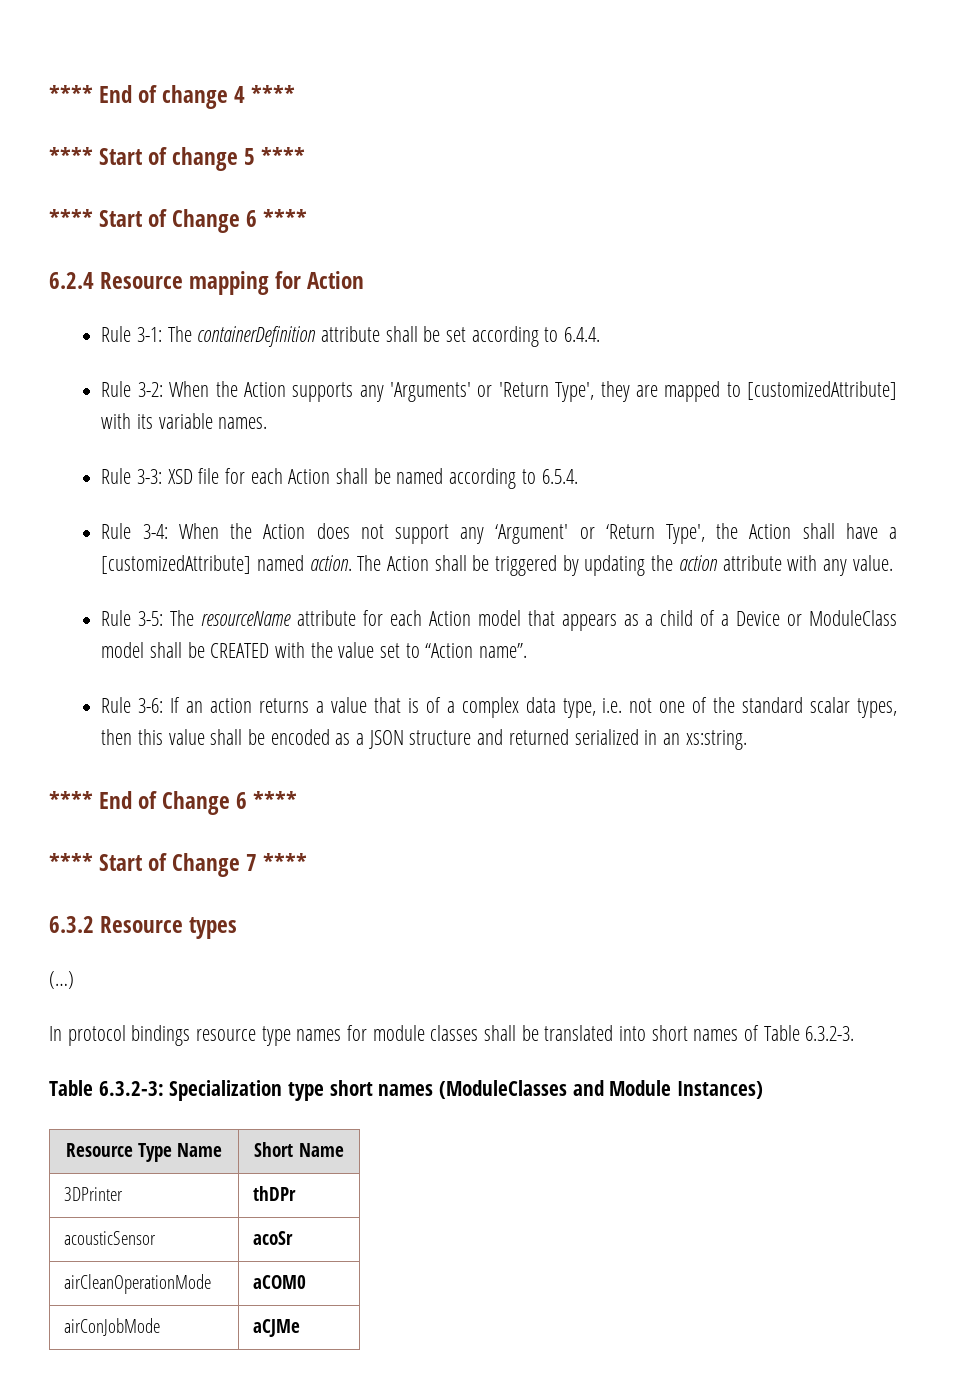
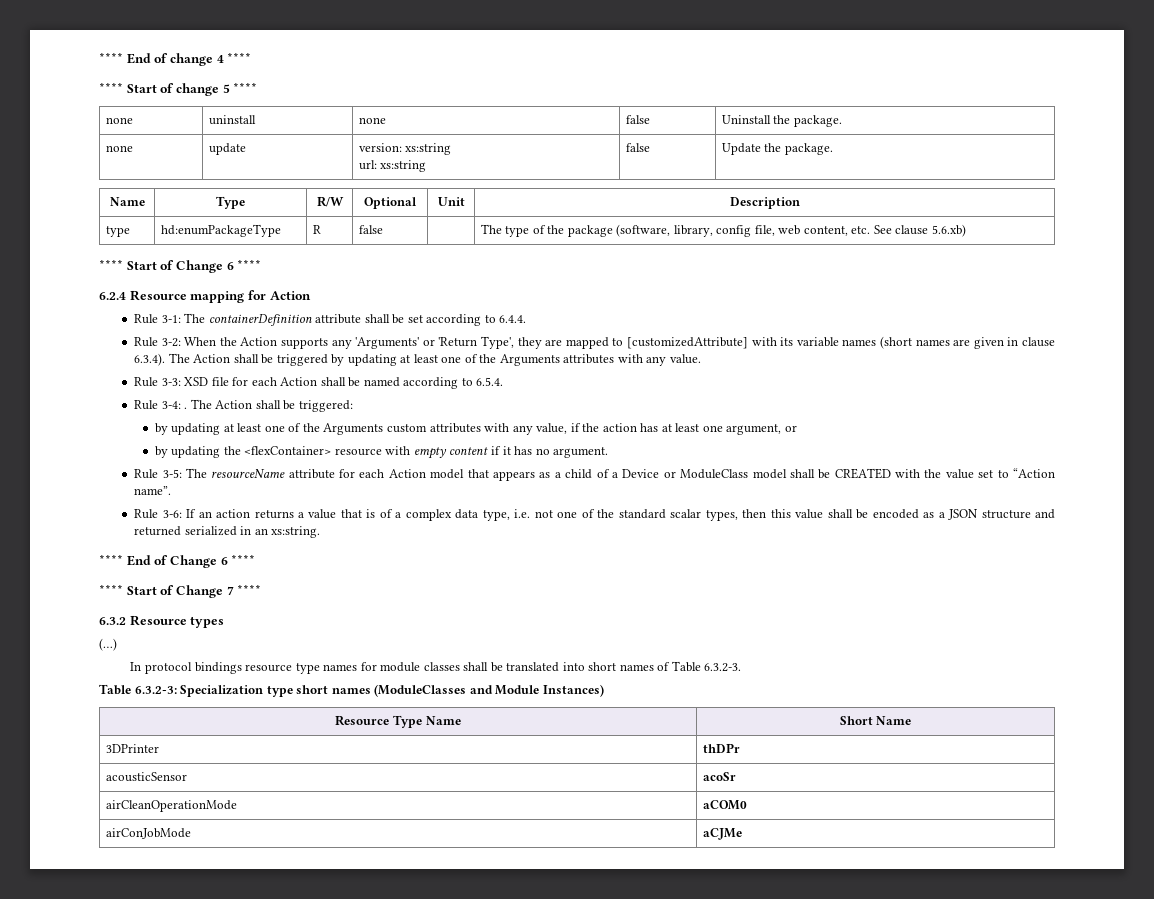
(306, 156) none -> [105,117,133,124] [208,115,256,125] [358,117,386,124] [625,115,650,124] [721,115,842,127] [105,145,133,152] [208,143,246,155] [358,143,452,155] [358,160,427,172] [625,143,650,152] [721,143,833,155] [109,197,145,206] [216,196,245,209] [316,196,344,207] [364,197,417,209] [437,197,465,206] [729,197,800,209] [105,226,130,237] [160,224,281,237] [312,225,321,234] [358,225,383,234] [480,224,966,237] // none | uninstall | none | false | Uninstall the package. // none | update | version: xs:string // url: xs:string | false | Update the package. // Name | Type | R/W | Optional | Unit | Description // type | hd:enumPackageType | R | false | | The type of the package (software, library, config file, web content, etc. See clause 5.6.xb)
[218,417,268,429] names. -> [842,336,1055,349] [134,353,701,366] names (short names are given in clause 6.3.4). The Action shall be triggered by updating at least one of the Arguments attributes with any value.
[178,523,897,544] [101,555,893,576] When the Action does not support any ‘Argument' or ‘Return Type', the Action shall have a [customizedAttribute] named action. The Action shall be triggered by updating the action attribute with any value. -> [184,399,353,412] [154,423,797,435] [154,446,609,459] . The Action shall be triggered: // by updating at least one of the Arguments custom attributes with any value, if the action has at least one argument, or // by updating the <flexContainer> resource with empty content if it has no argument.

